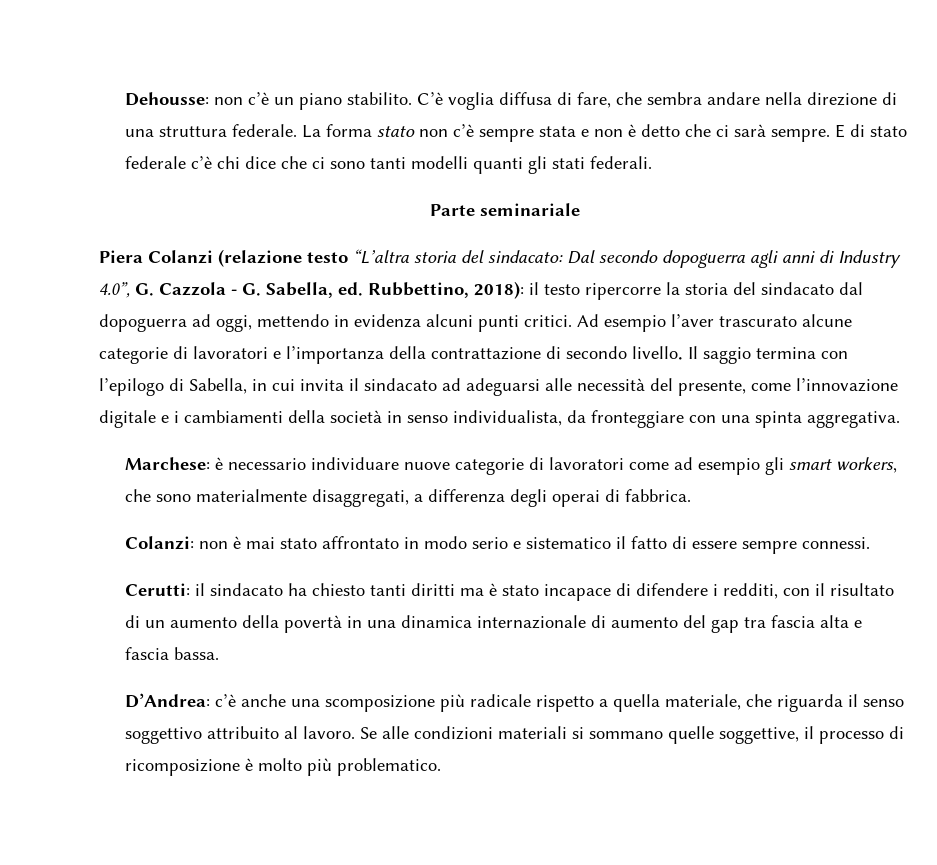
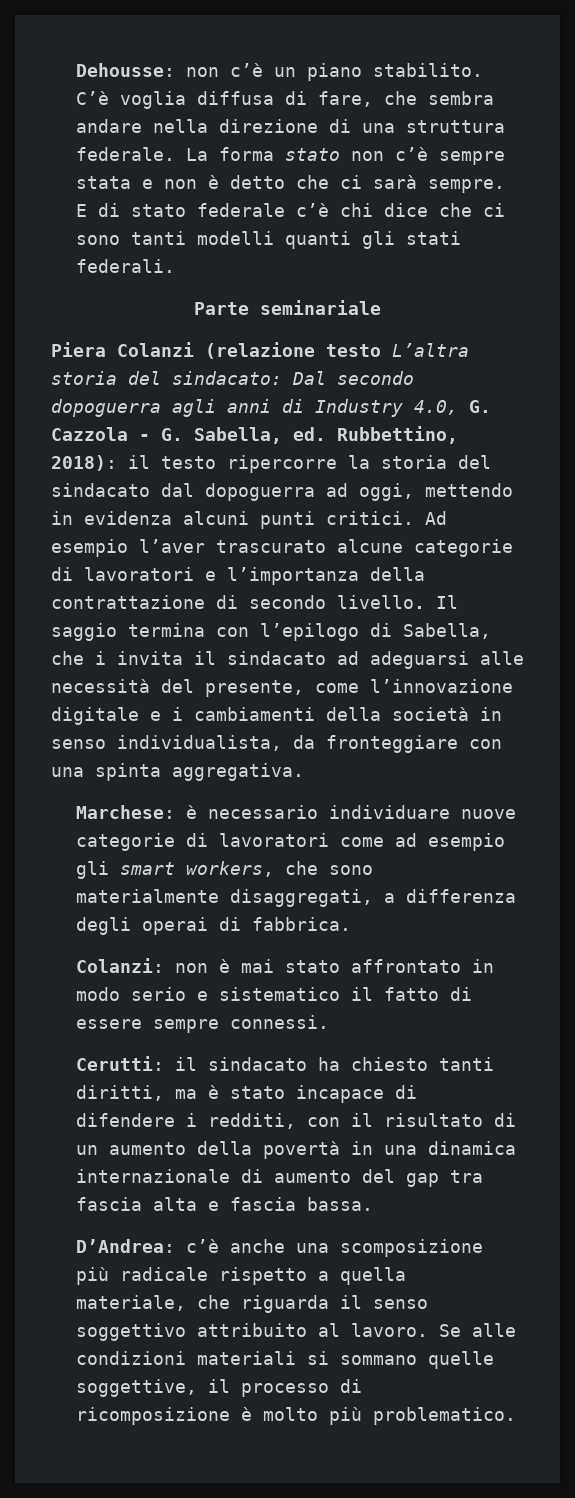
[353,249,409,264] “L’altra -> [392,343,469,357] L’altra
[99,282,130,298] 4.0”, -> [414,400,458,415] 4.0,
[252,379,295,391] in cui -> [51,651,106,665] che i
[410,583,455,596] diritti -> [76,1085,165,1101] diritti,

